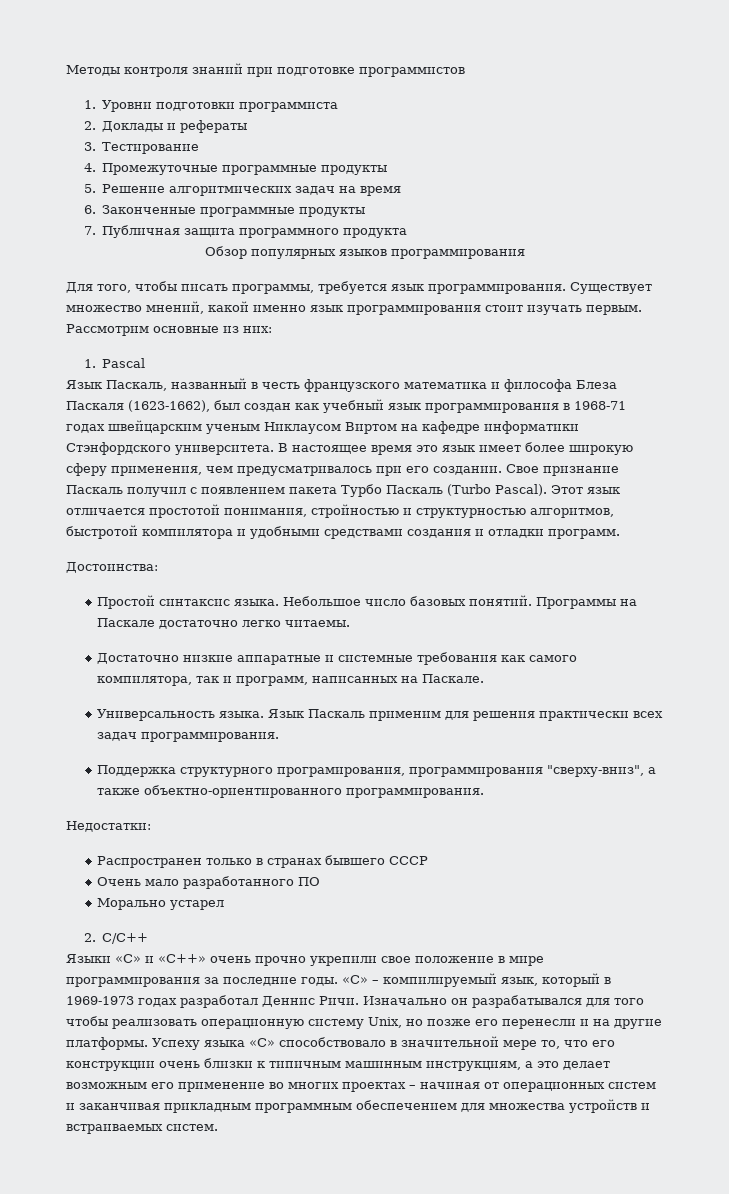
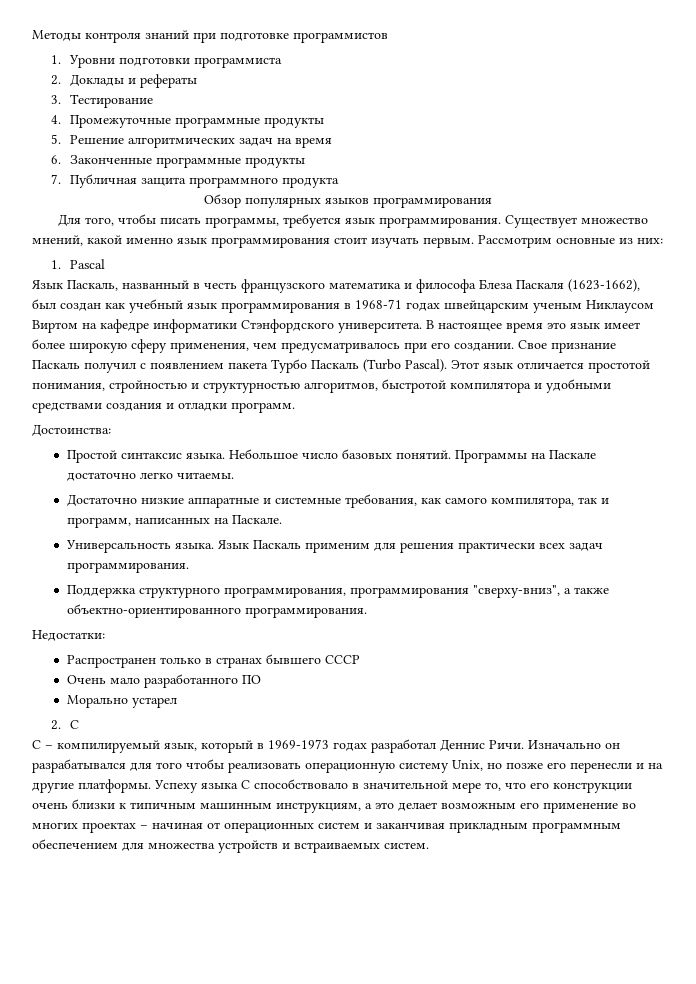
[417,652,498,665] требования -> [344,494,417,508] требования,
[277,767,406,777] програмирования, -> [223,587,346,598] программирования,
[101,933,148,944] [66,954,544,966] [66,975,368,987] C/C++ // Языки «С» и «С++» очень прочно укрепили свое положение в мире программирования за последние годы. «С» -> [70,720,80,729] [32,740,41,749] C // С
[249,1038,275,1047] «С» -> [241,780,250,789] С

